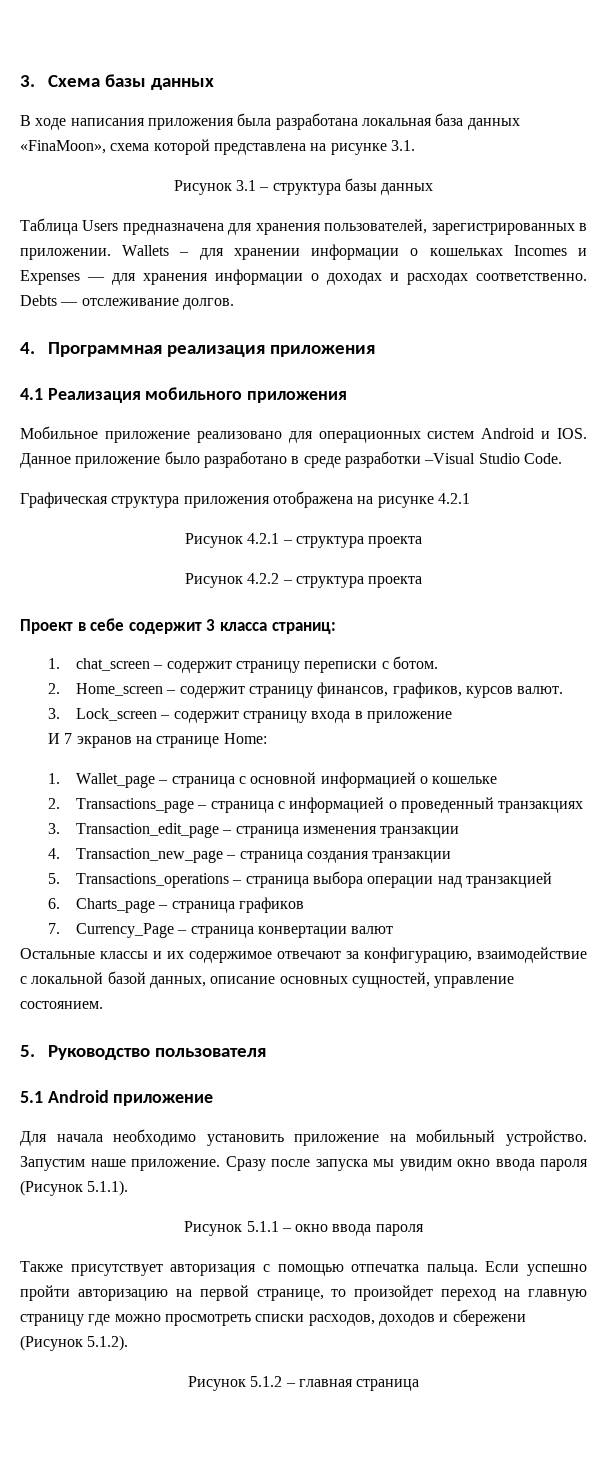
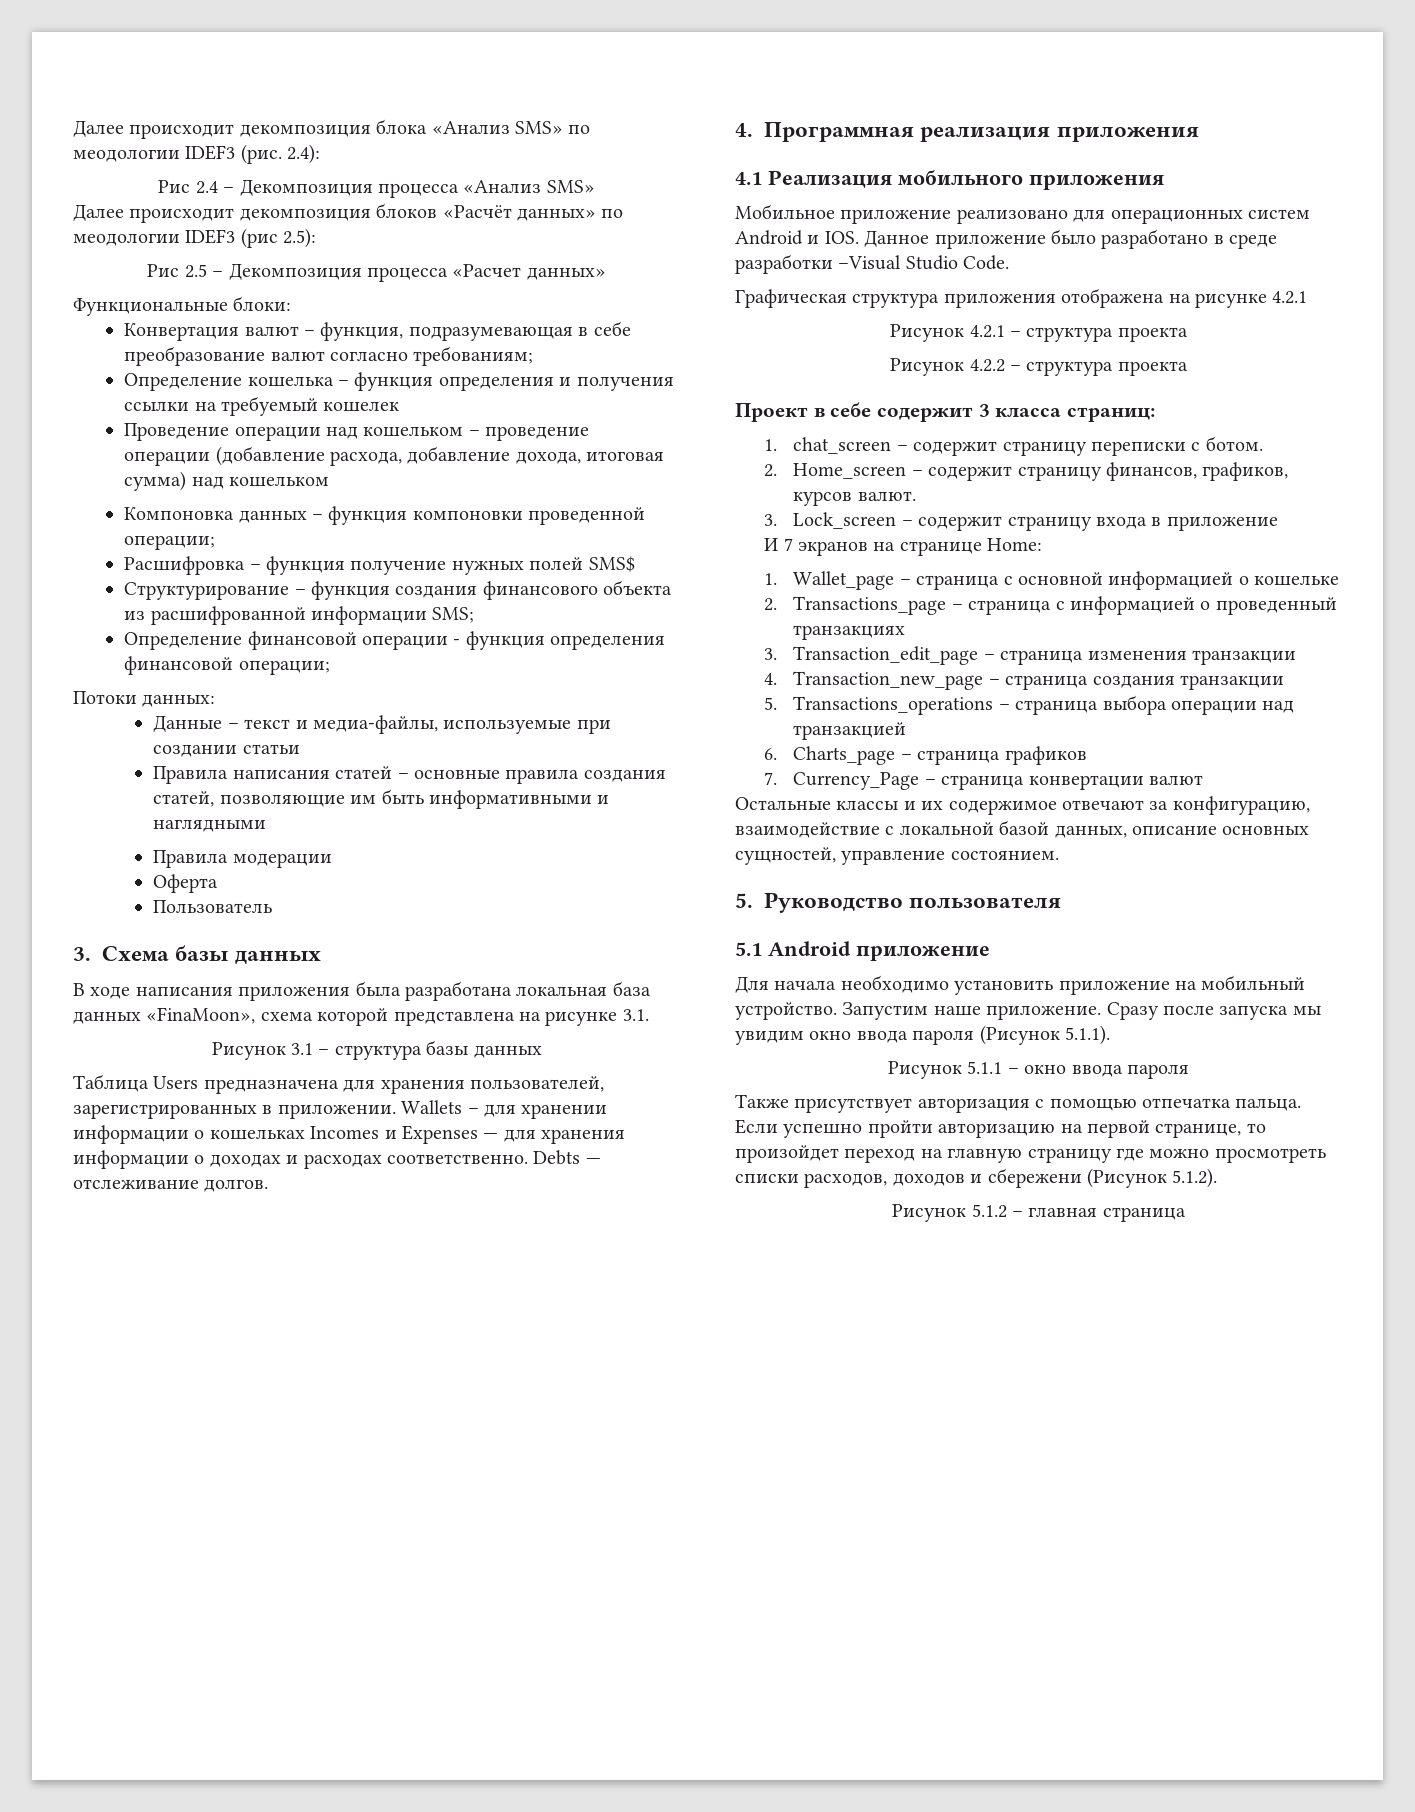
(20, 81) none -> [73,119,591,139] [73,144,321,164] [158,179,595,198] [73,203,624,223] [73,228,317,248] [147,263,606,282] [73,296,292,316] [124,321,631,341] [124,346,534,366] [124,372,674,391] [124,396,400,416] [124,423,590,441] [124,446,665,466] [124,471,330,491] [124,506,646,525] [124,535,216,550] [124,556,635,575] [124,580,673,600] [124,606,475,625] [124,631,666,650] [124,656,330,675] [73,691,216,707] [153,715,611,734] [153,744,300,757] [153,766,666,784] [153,789,610,809] [153,819,267,832] [153,850,332,868] [153,874,219,893] [153,900,273,913] Далее происходит декомпозиция блока «Анализ SMS» по меодологии IDEF3 (рис. 2.4): // Рис 2.4 – Декомпозиция процесса «Анализ SMS» // Далее происходит декомпозиция блоков «Расчёт данных» по меодологии IDEF3 (рис 2.5): // Рис 2.5 – Декомпозиция процесса «Расчет данных» // Функциональные блоки: // Конвертация валют – функция, подразумевающая в себе преобразование валют согласно требованиям; // Определение кошелька – функция определения и получения ссылки на требуемый кошелек // Проведение операции над кошельком – проведение операции (добавление расхода, добавление дохода, итоговая сумма) над кошельком // Компоновка данных – функция компоновки проведенной операции; // Расшифровка – функция получение нужных полей SMS$ // Структурирование – функция создания финансового объекта из расшифрованной информации SMS; // Определение финансовой операции - функция определения финансовой операции; // Потоки данных: // Данные – текст и медиа-файлы, используемые при создании статьи // Правила написания статей – основные правила создания статей, позволяющие им быть информативными и наглядными // Правила модерации // Оферта // Пользователь //

